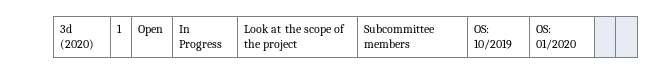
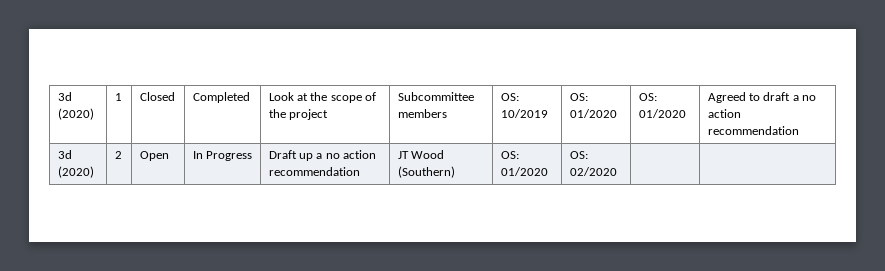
[138,25,164,36] [179,25,191,33] [179,40,223,51] Open | In Progress -> [139,92,175,101] [192,92,250,103] Closed | Completed
(577, 44) none -> [638,93,657,101] [638,109,686,118] [707,92,817,103] [707,109,741,118] [707,126,799,135] [57,150,72,159] [57,166,94,178] [114,151,122,159] [139,151,169,161] [192,151,253,161] [268,150,377,161] [268,167,360,176] [397,150,445,159] [397,166,455,178] [500,151,519,159] [500,167,548,176] [569,151,588,159] [569,167,617,176] | OS: 01/2020 | Agreed to draft a no action recommendation // 3d (2020) | 2 | Open | In Progress | Draft up a no action recommendation | JT Wood (Southern) | OS: 01/2020 | OS: 02/2020

